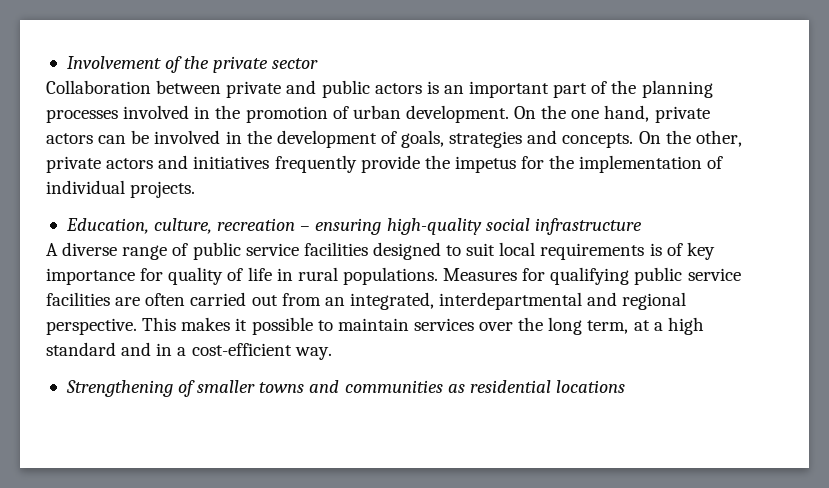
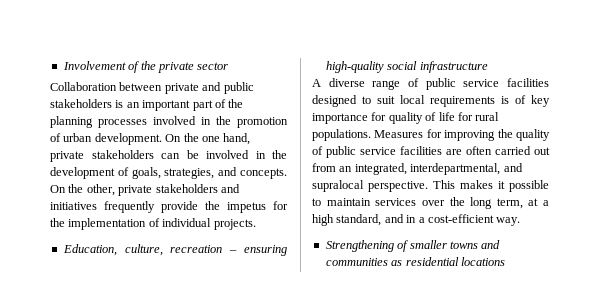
[374,83,422,94] actors -> [50,99,112,108] stakeholders
[46,133,93,144] actors -> [91,150,154,159] stakeholders
[449,131,523,148] strategies -> [164,168,215,179] strategies,
[106,158,154,169] actors -> [155,184,218,193] stakeholders
[276,268,293,281] in -> [457,112,473,121] for
[550,267,630,285] qualifying -> [444,129,550,141] [312,146,323,155] improving the quality of
[439,292,687,310] interdepartmental and regional -> [410,163,523,175] [312,180,364,192] interdepartmental, and supralocal
[46,342,116,356] standard -> [336,214,382,226] standard,

